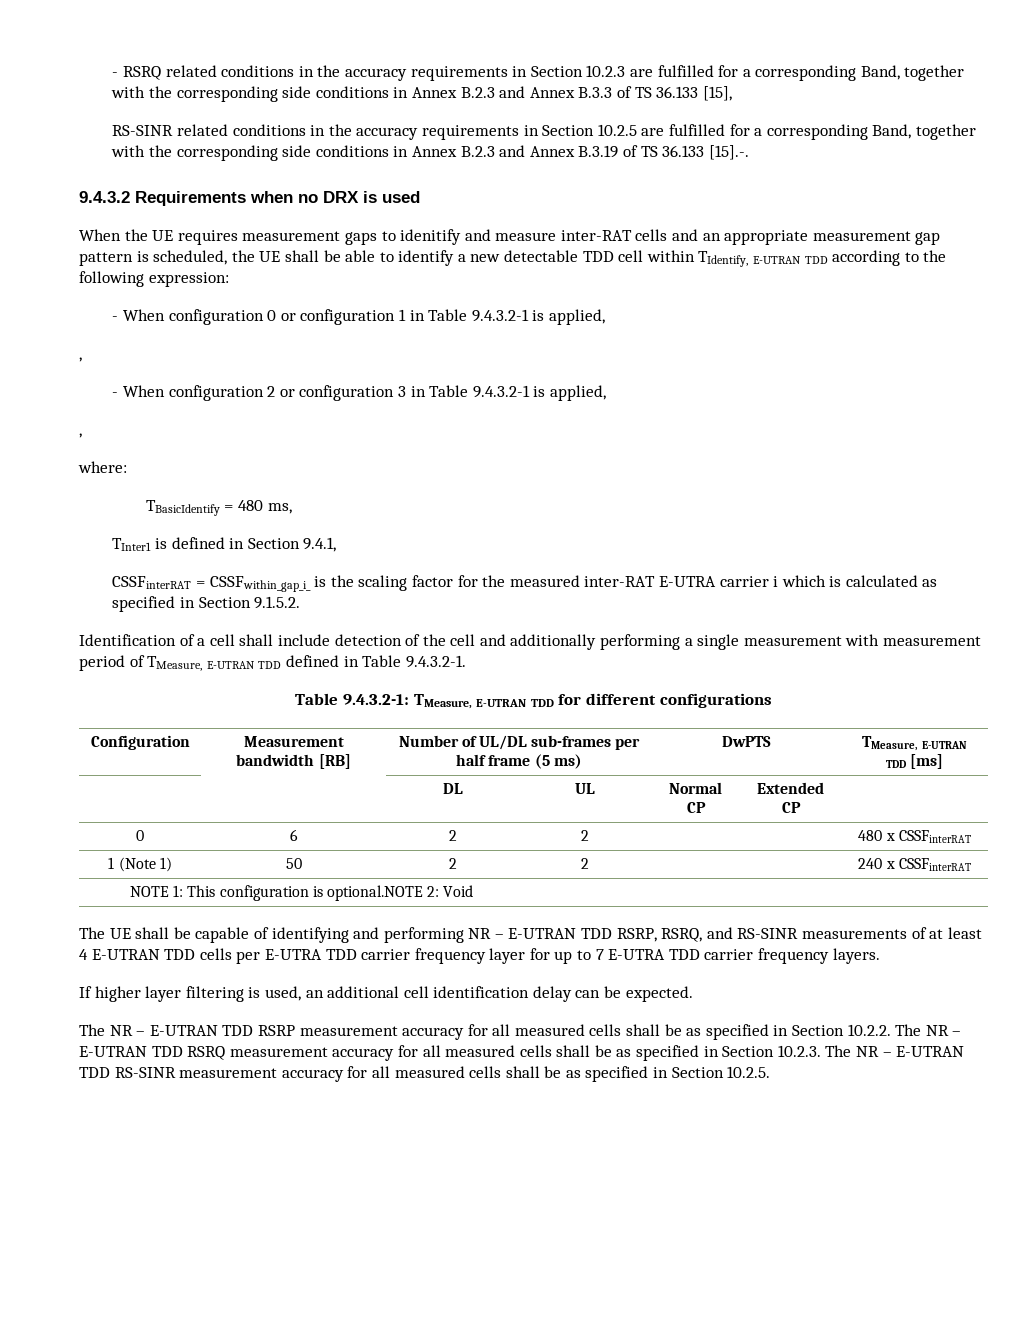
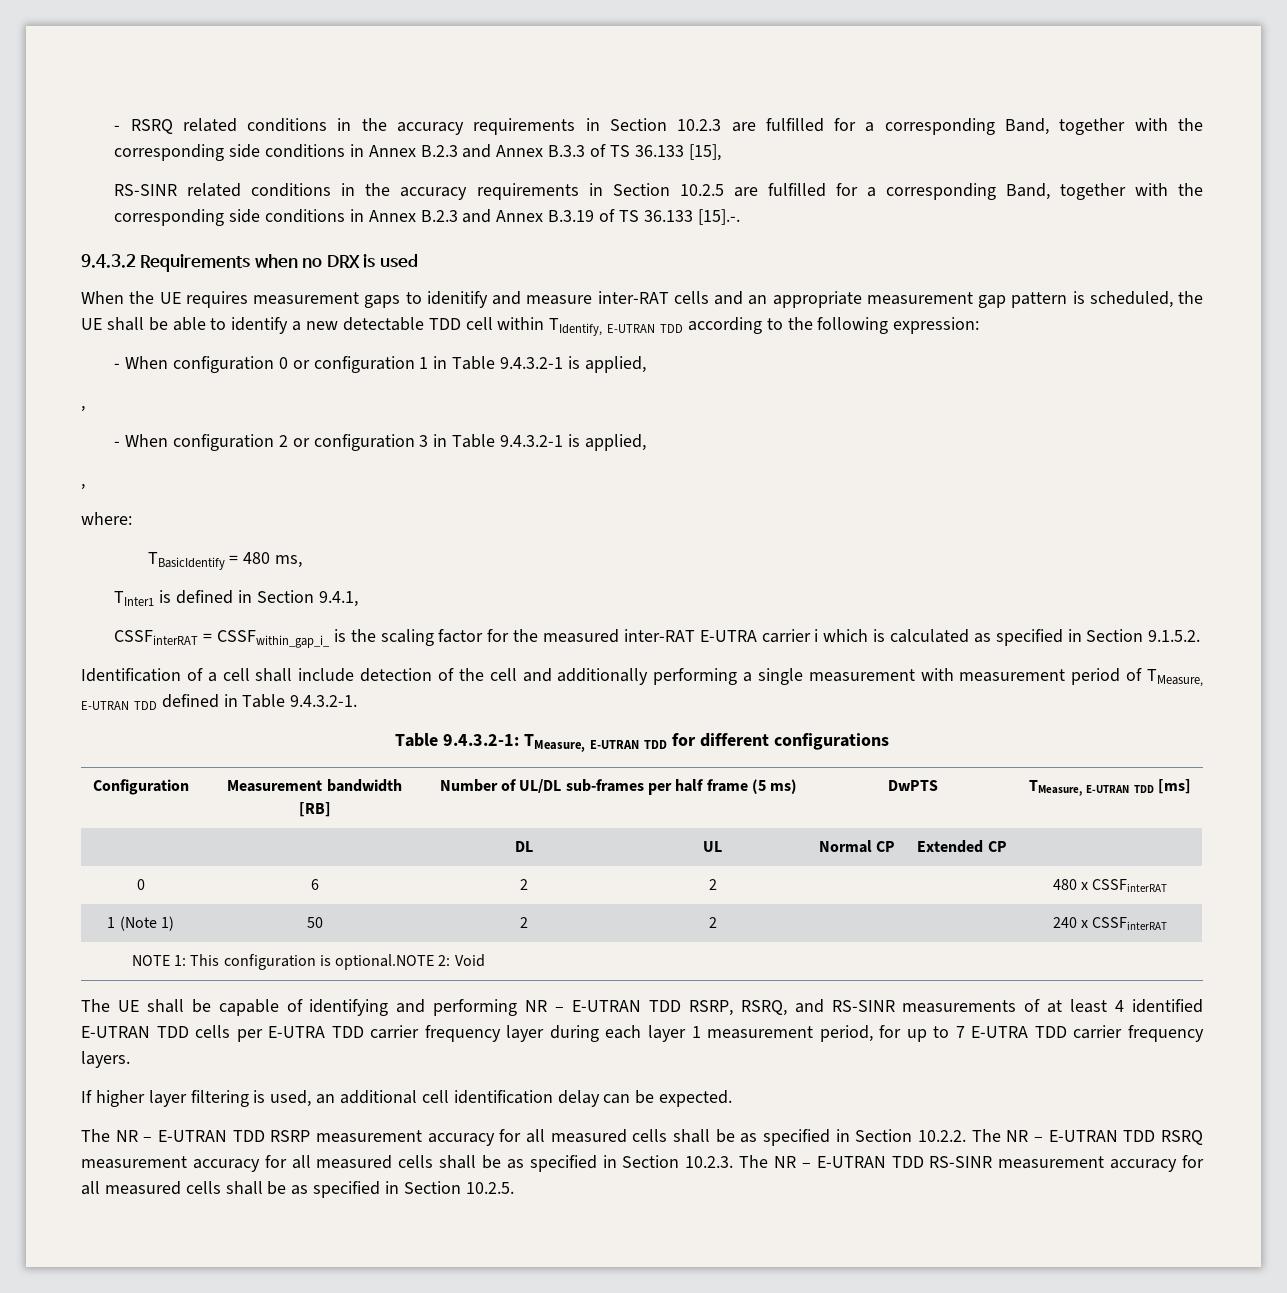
(88, 954) none -> [1131,999,1203,1013] identified
(526, 956) none -> [549,1025,873,1042] during each layer 1 measurement period,

